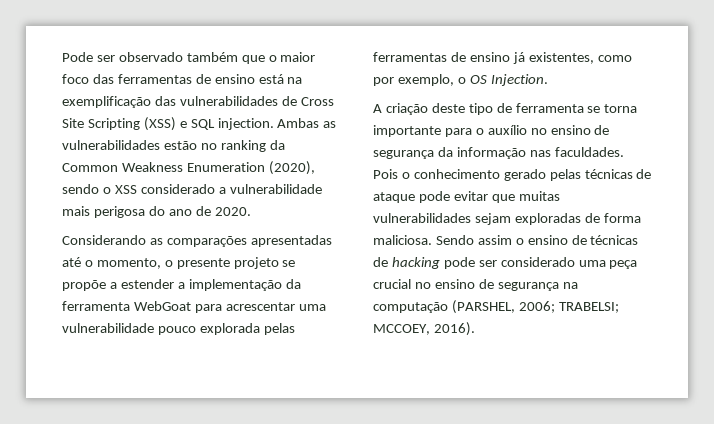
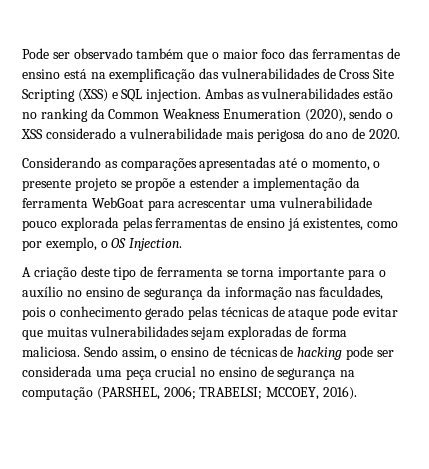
[554,147,624,157] [373,169,398,179] faculdades. Pois -> [319,286,384,300] [22,307,46,320] faculdades, pois
[477,235,512,245] assim -> [121,347,157,360] assim,
[500,257,575,267] considerado -> [22,366,92,377] considerada

